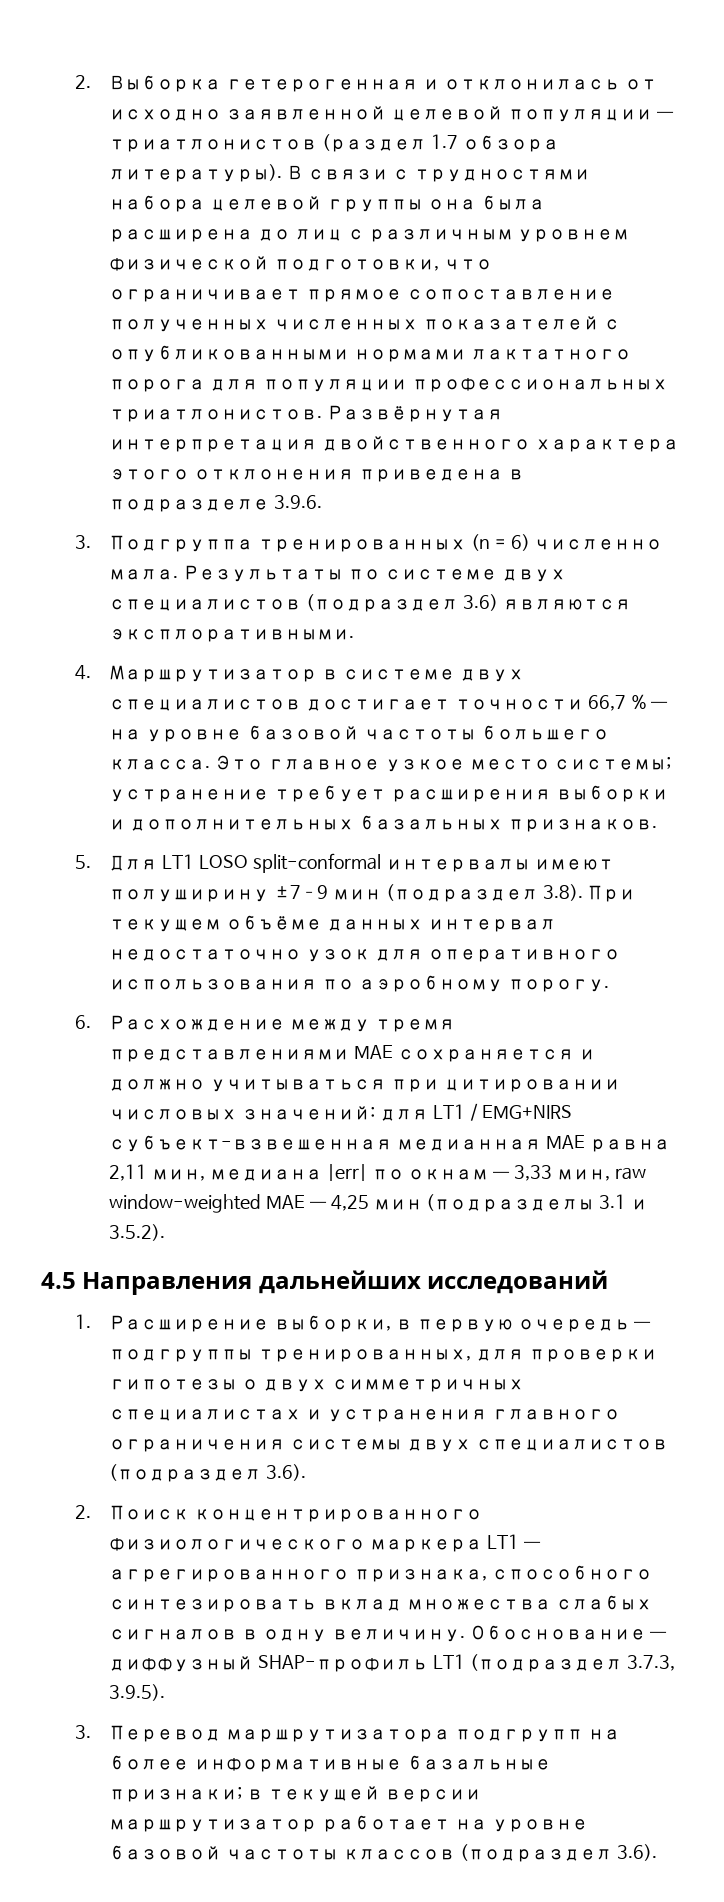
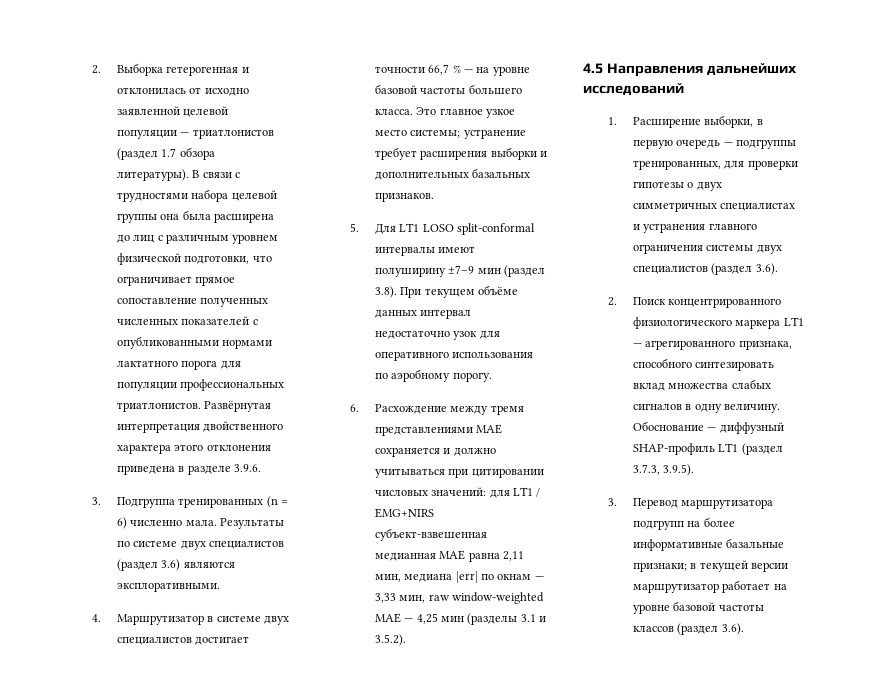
[109,499,270,512] подразделе -> [187,465,231,475] разделе
[306,594,459,612] (подраздел -> [116,559,158,571] (раздел
[385,884,538,902] (подраздел -> [503,265,545,277] (раздел
[426,1194,595,1212] (подразделы -> [467,613,518,625] (разделы
[109,1464,262,1482] (подраздел -> [711,263,753,275] (раздел
[469,1654,622,1672] (подраздел -> [741,443,783,455] (раздел
[459,1844,612,1862] (подраздел -> [677,623,719,635] (раздел

